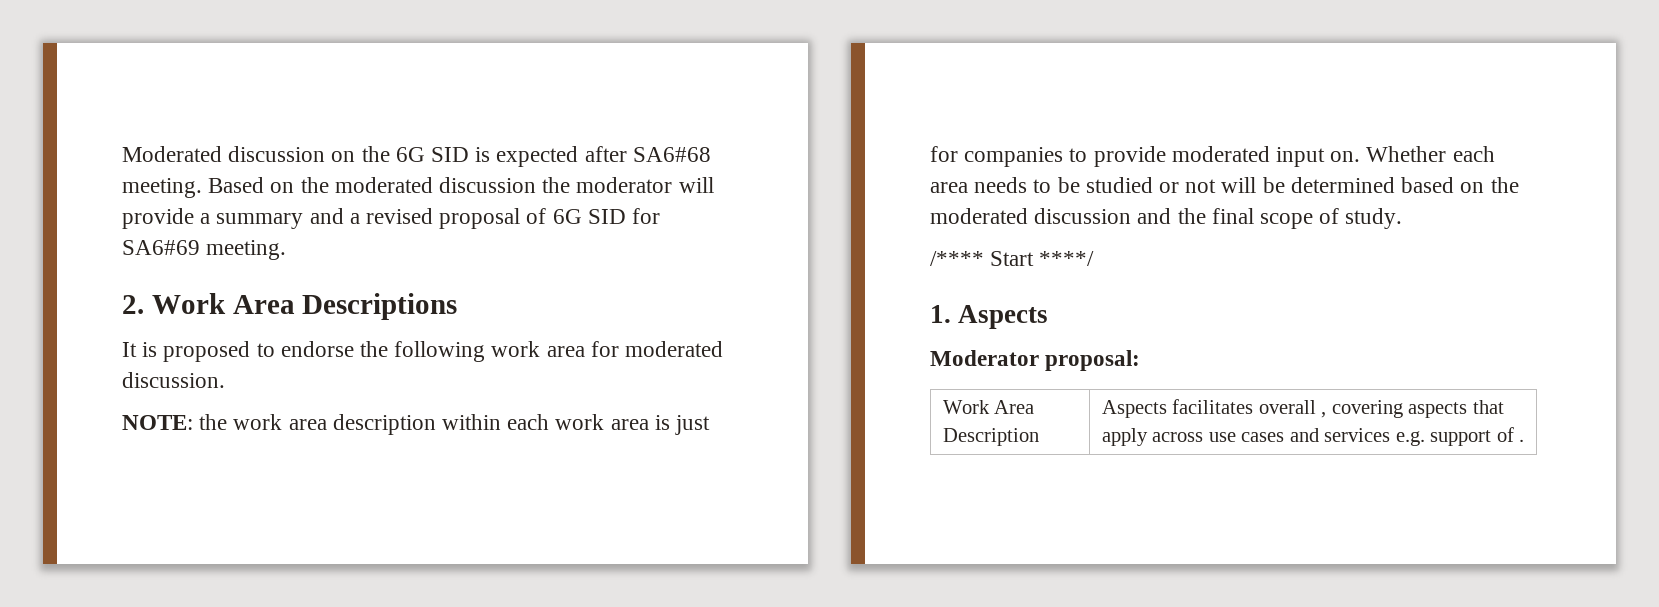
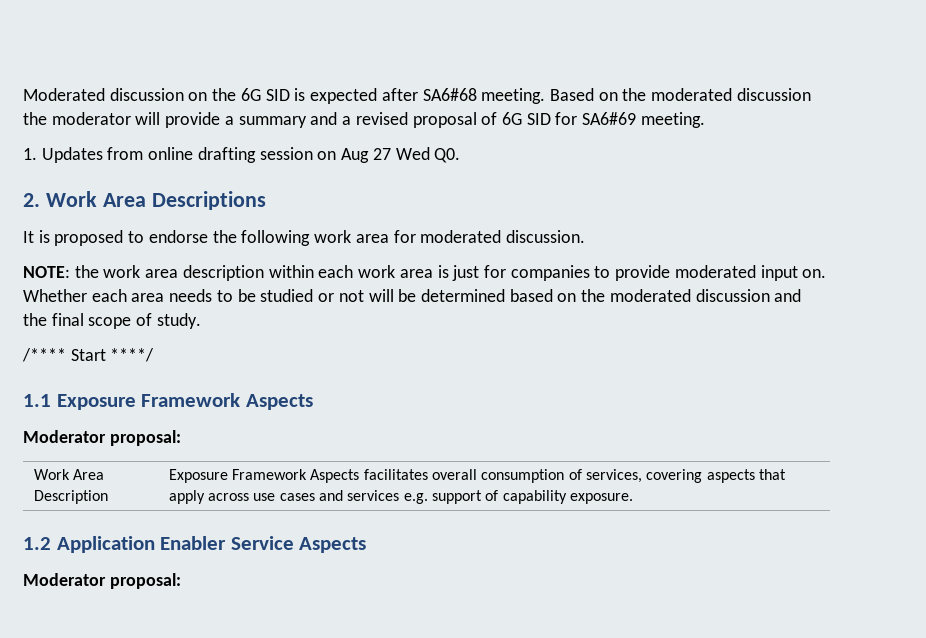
(287, 250) none -> [23,147,461,163] // 1. Updates from online drafting session on Aug 27 Wed Q0.
[930,305,951,323] 1. -> [23,393,241,410] 1.1 Exposure Framework
(1039, 437) none -> [168,469,307,483] Exposure Framework
[1321,412,1327,418] , -> [481,469,642,483] consumption of services,
[1519,439,1525,442] . -> [502,490,633,504] [23,536,367,553] [23,573,181,589] capability exposure. // 1.2 Application Enabler Service Aspects // Moderator proposal:

